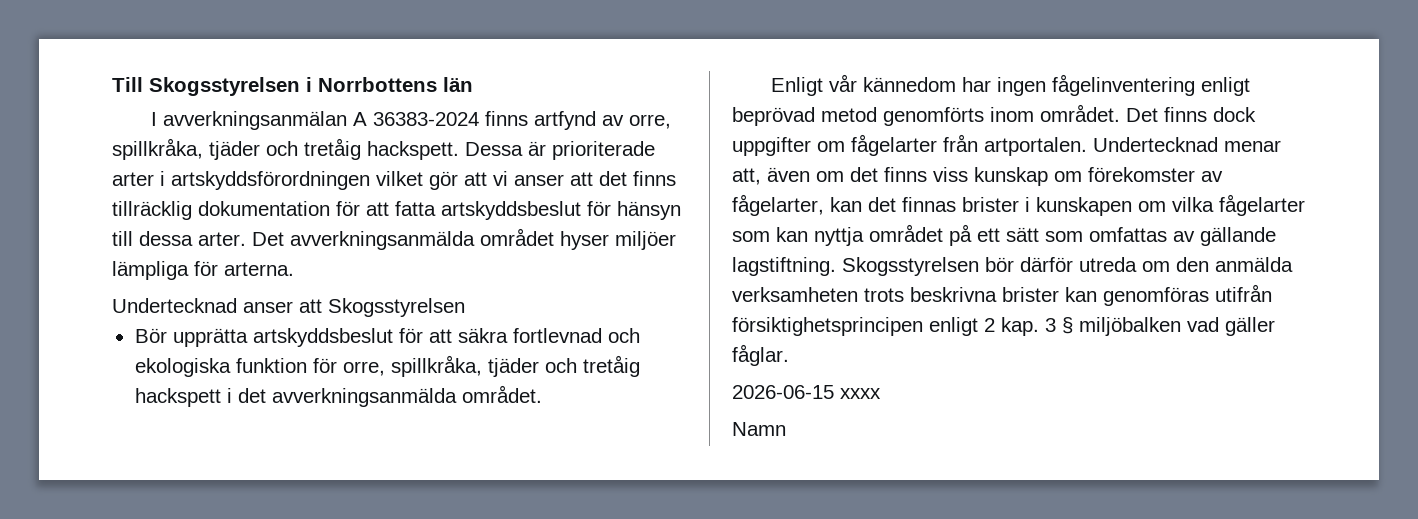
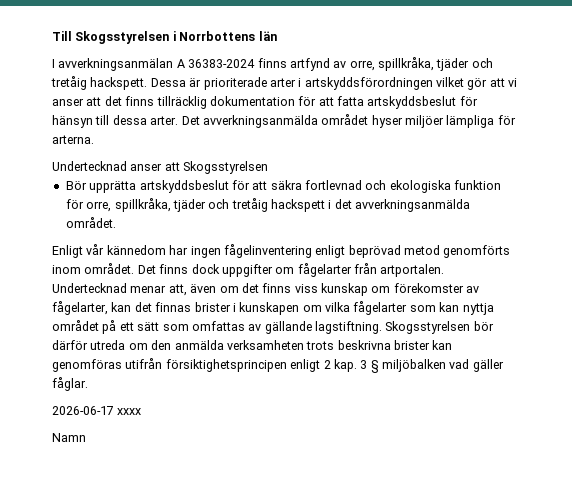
[732,385,834,399] 2026-06-15 -> [52,406,114,415] 2026-06-17

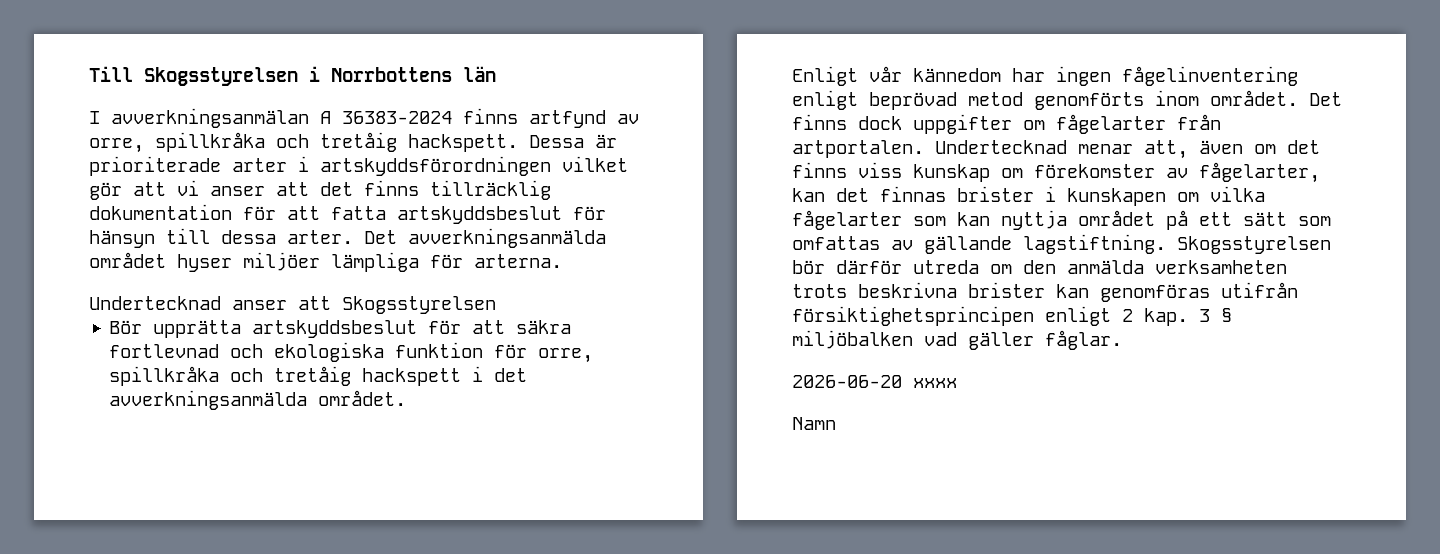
[378,57,470,71] spillkråka, tjäder -> [155,132,265,152] spillkråka
[114,198,206,212] spillkråka, tjäder -> [109,366,220,386] spillkråka
[52,406,114,415] 2026-06-17 -> [792,375,902,388] 2026-06-20

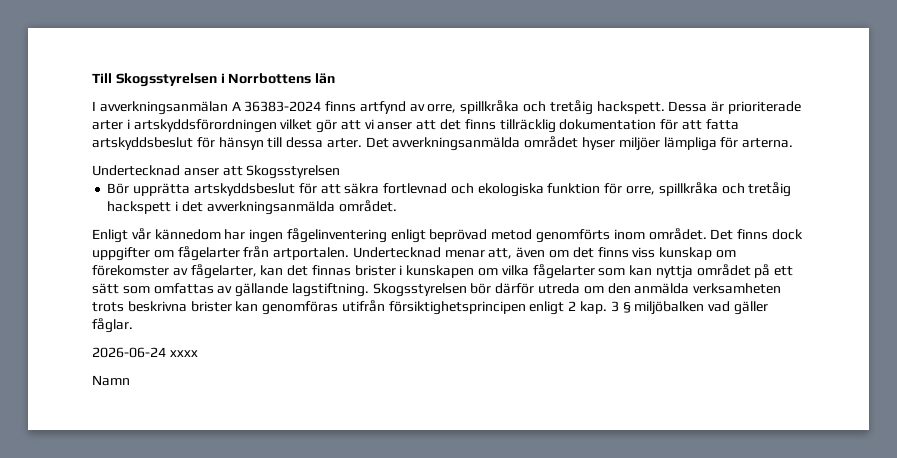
[792,375,902,388] 2026-06-20 -> [92,347,166,358] 2026-06-24

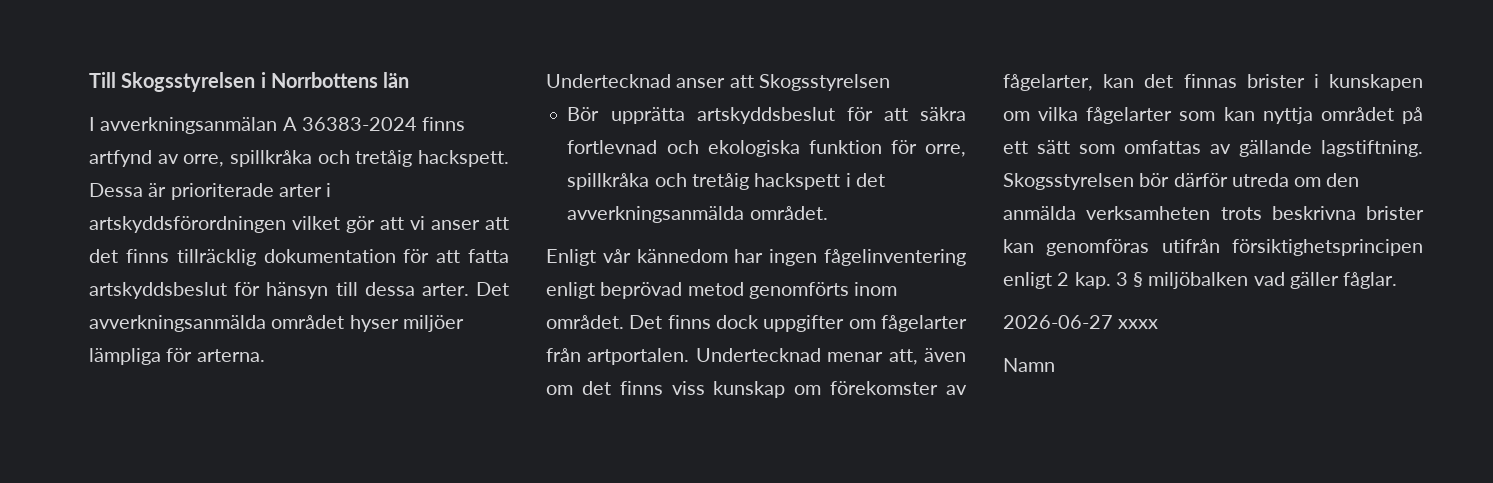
[92,347,166,358] 2026-06-24 -> [1003,315,1113,329] 2026-06-27

